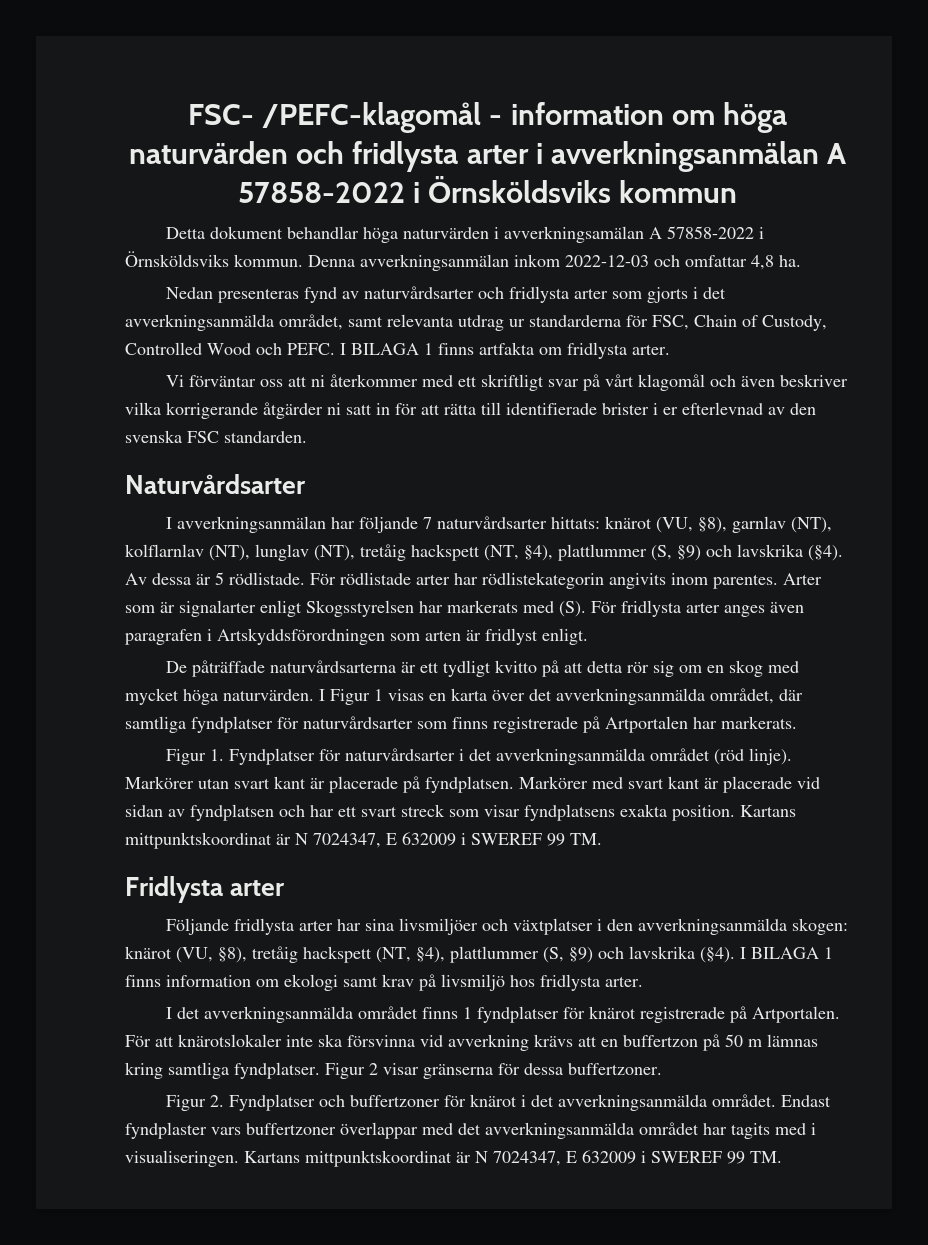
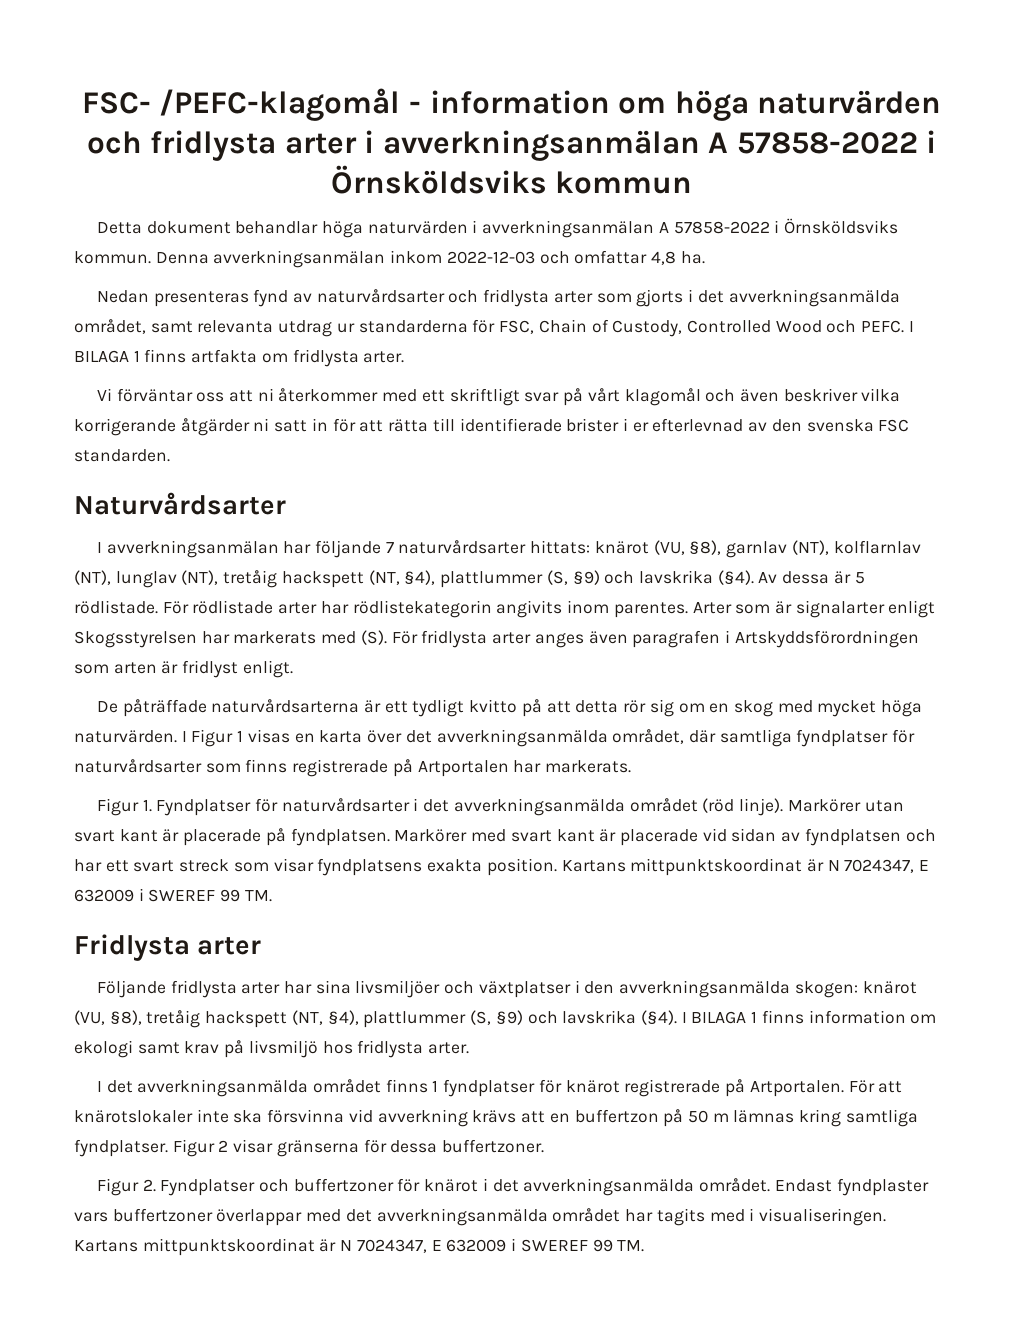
[504,226,645,243] avverkningsamälan -> [482,220,655,238] avverkningsanmälan

